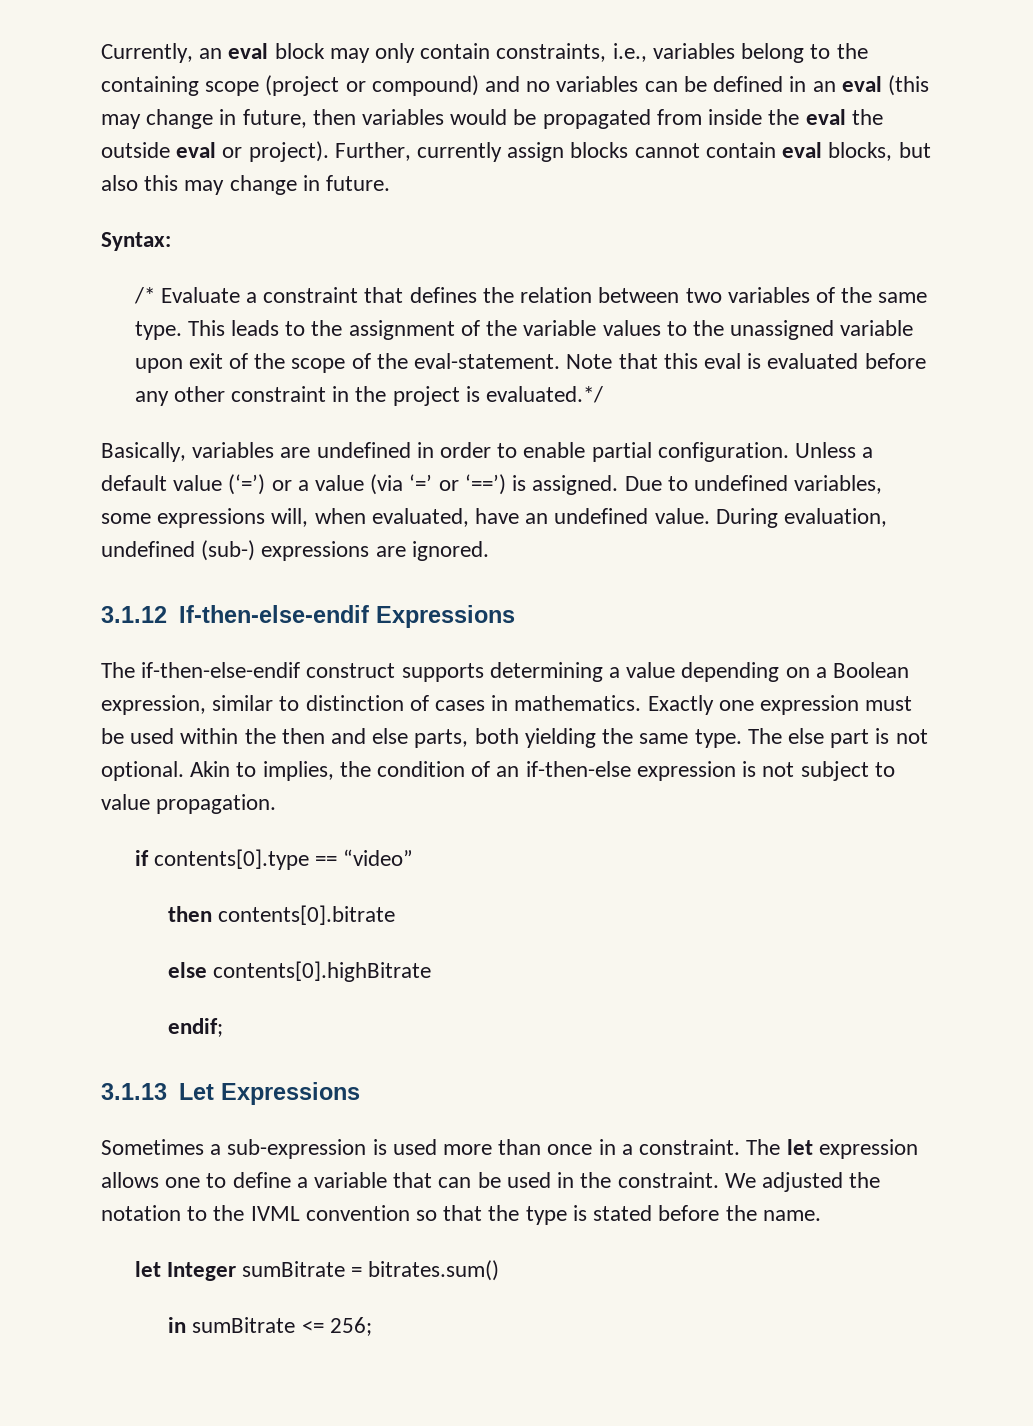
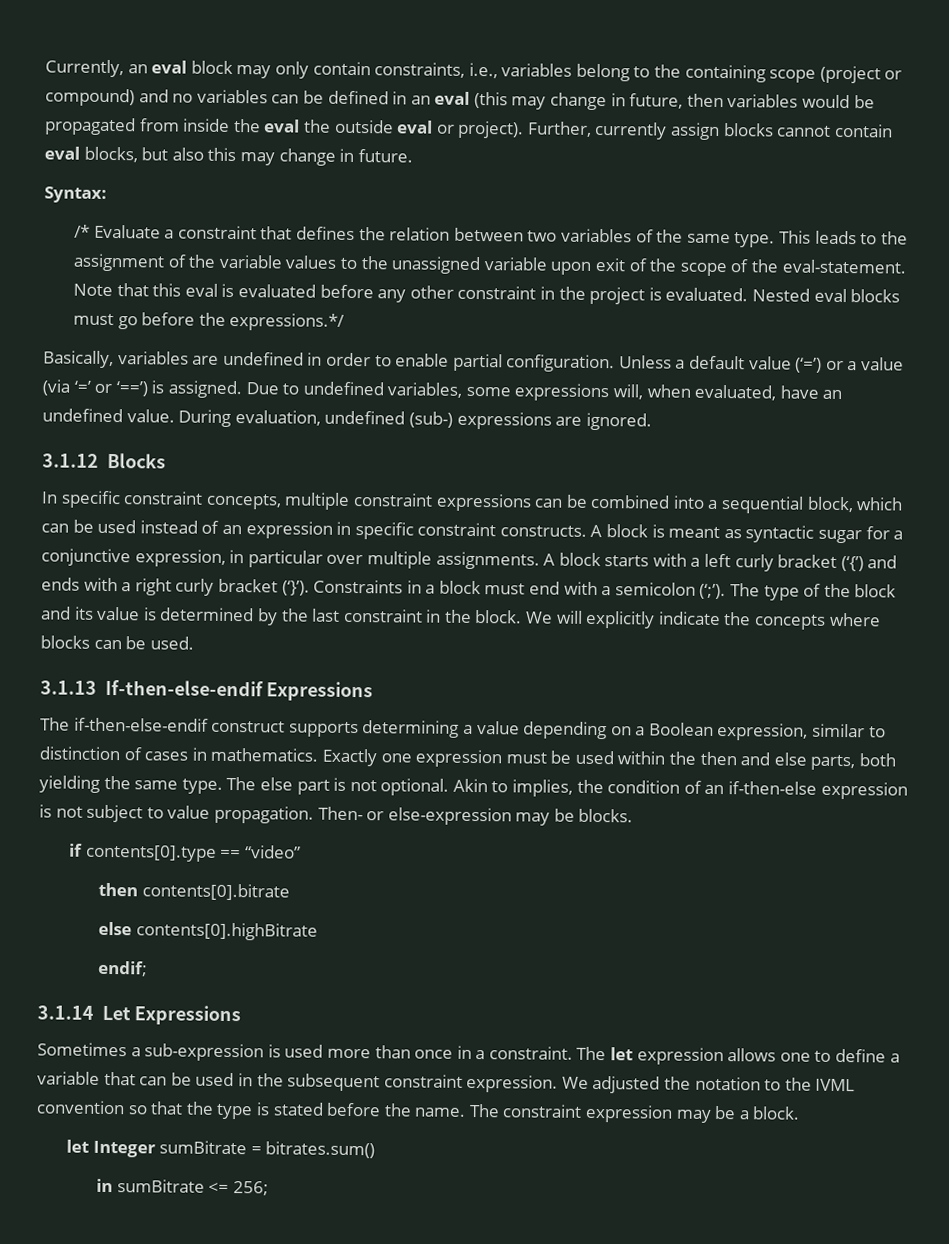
[486,386,604,403] evaluated.*/ -> [665,287,901,303] [73,312,346,331] evaluated. Nested eval blocks must go before the expressions.*/
(167, 614) none -> [106,452,166,469] [41,490,904,514] [41,519,904,544] [41,548,898,572] [41,577,897,601] [41,606,881,630] [40,635,194,650] [40,680,97,695] Blocks // In specific constraint concepts, multiple constraint expressions can be combined into a sequential block, which can be used instead of an expression in specific constraint constructs. A block is meant as syntactic sugar for a conjunctive expression, in particular over multiple assignments. A block starts with a left curly bracket (‘{’) and ends with a right curly bracket (‘}’). Constraints in a block must end with a semicolon (‘;’). The type of the block and its value is determined by the last constraint in the block. We will explicitly indicate the concepts where blocks can be used. // 3.1.13
(277, 804) none -> [317,806,634,826] Then- or else-expression may be blocks.
[101,1083,167,1100] 3.1.13 -> [37,1005,94,1020] 3.1.14
[617,1172,719,1188] constraint. -> [287,1073,559,1093] subsequent constraint expression.
(821, 1215) none -> [468,1103,801,1123] The constraint expression may be a block.

